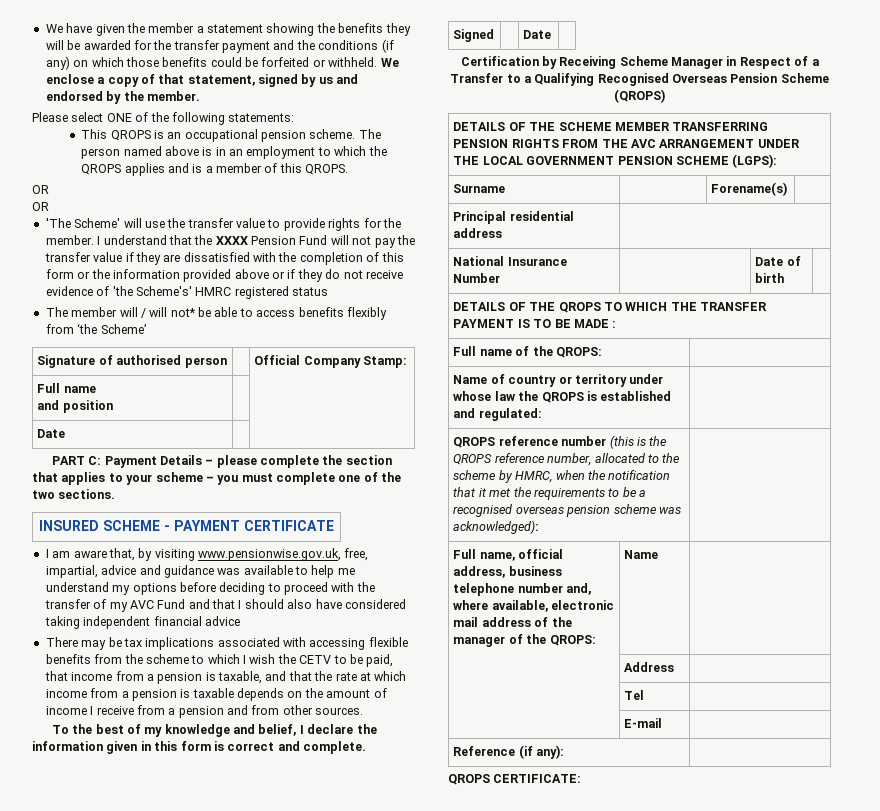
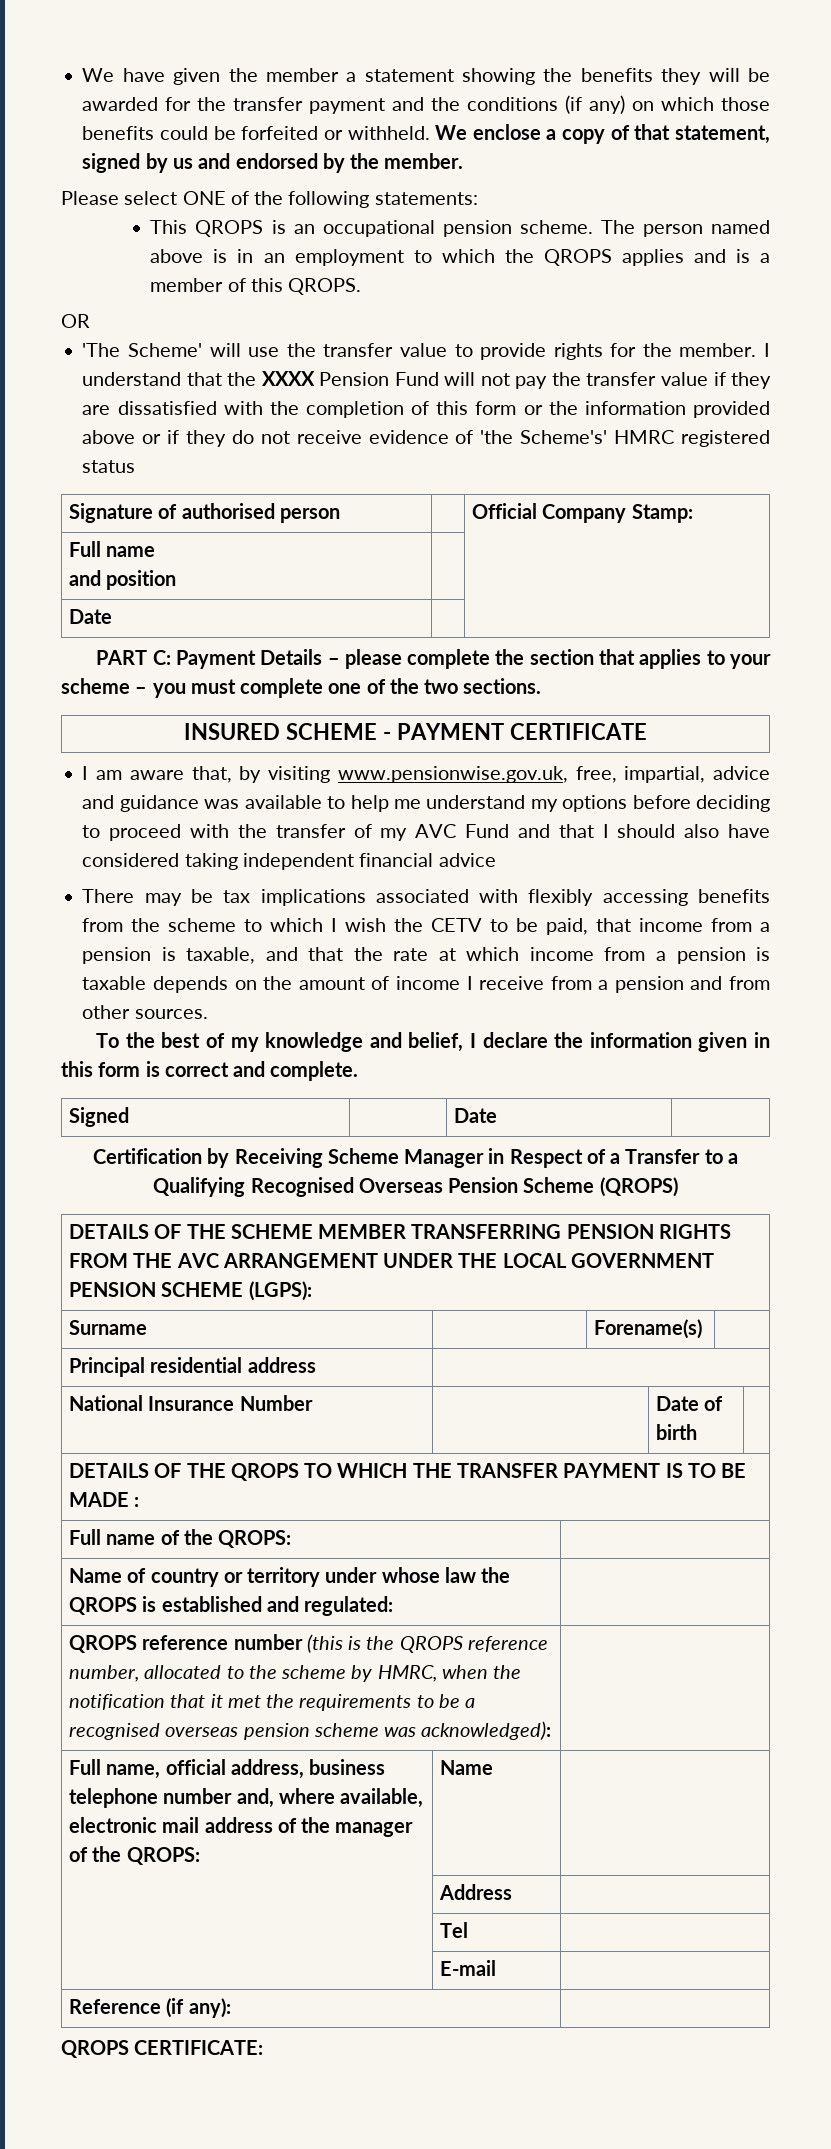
[32,202,49,211] // OR -> (90, 321) none
[45,307,387,320] [45,323,146,334] // The member will / will not* be able to access benefits flexibly from ‘the Scheme’ -> (136, 466) none
[309,637,408,650] accessing flexible -> [528,889,688,906] flexibly accessing

